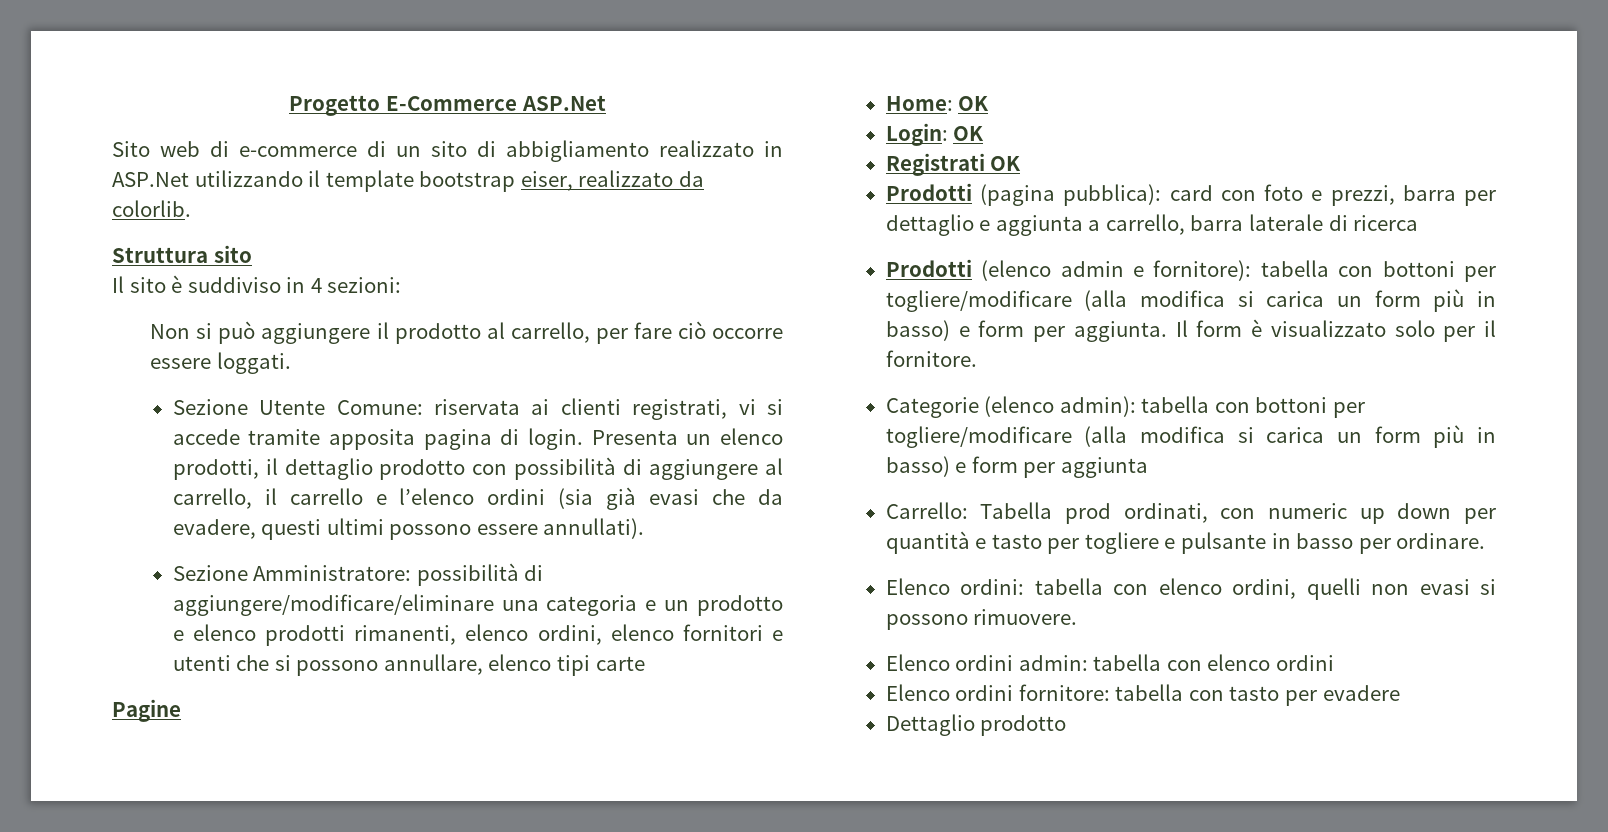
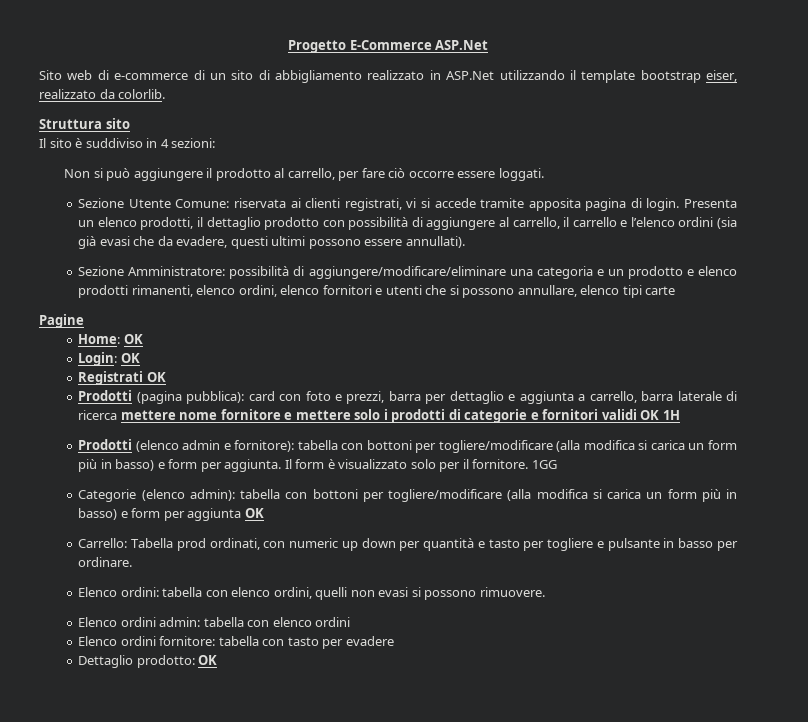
(1419, 223) none -> [120,409,680,423] mettere nome fornitore e mettere solo i prodotti di categorie e fornitori validi OK 1H
(977, 358) none -> [531,460,557,469] 1GG
(1148, 467) none -> [244,508,264,518] OK
[980,715,1067,736] prodotto -> [136,655,218,668] prodotto: OK

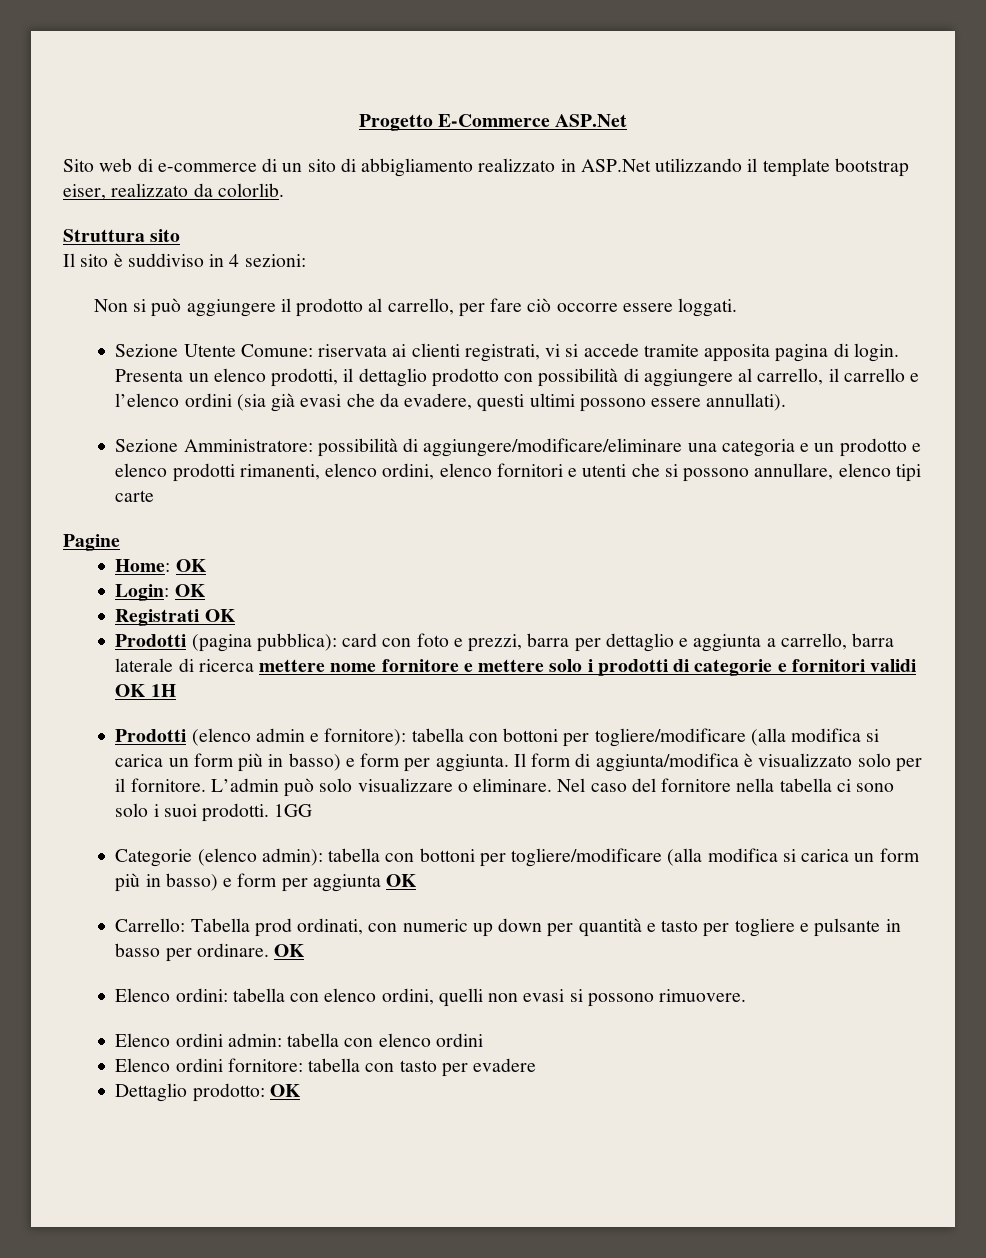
(325, 464) none -> [575,753,739,772] di aggiunta/modifica
(529, 464) none -> [210,778,895,797] [115,803,270,822] L’admin può solo visualizzare o eliminare. Nel caso del fornitore nella tabella ci sono solo i suoi prodotti.
(133, 562) none -> [274,944,305,957] OK

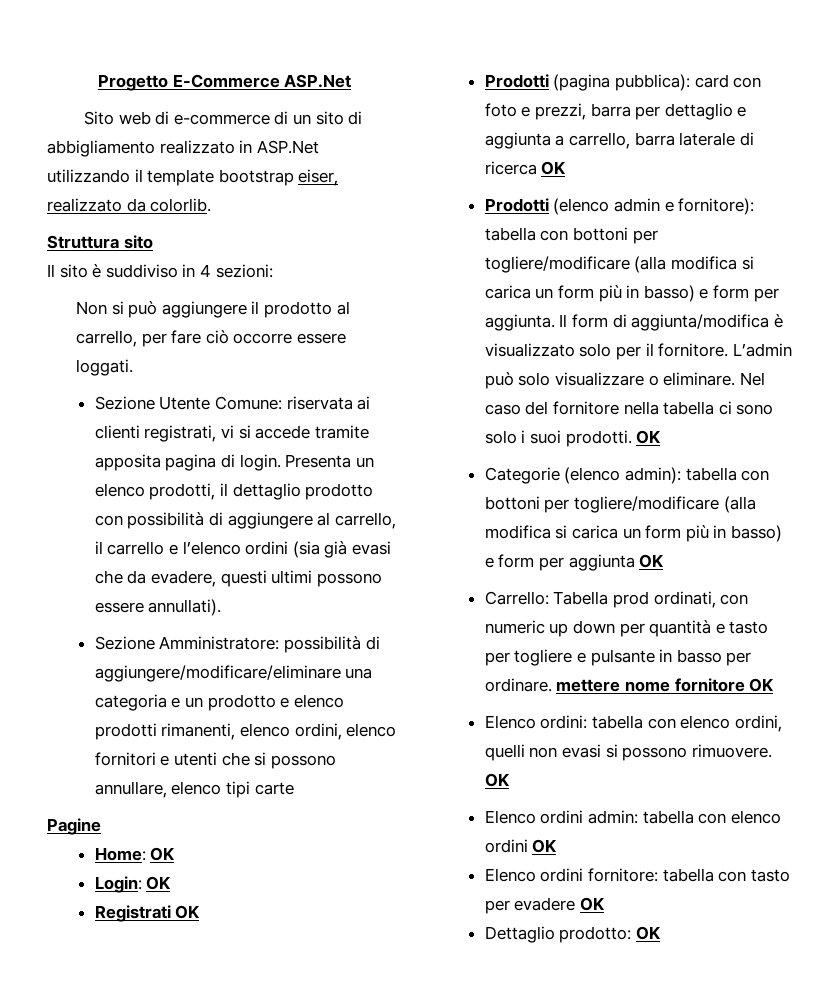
[259,659,917,676] [115,684,176,697] mettere nome fornitore e mettere solo i prodotti di categorie e fornitori validi OK 1H -> [541,161,567,175] OK
[274,804,313,817] 1GG -> [636,430,662,444] OK
(269, 950) none -> [556,678,745,692] mettere nome fornitore
(747, 995) none -> [484,773,510,787] OK
(483, 1040) none -> [532,839,558,853] OK
(537, 1065) none -> [579,897,605,911] OK

